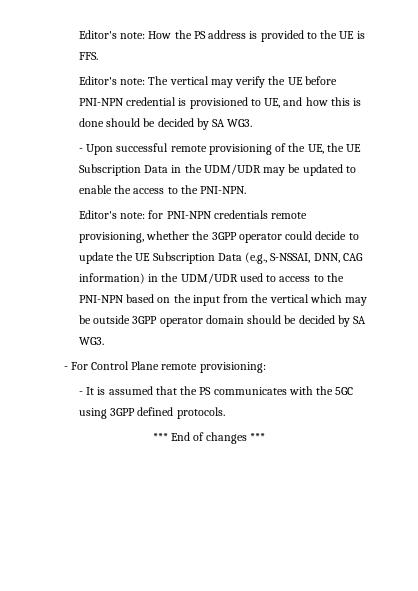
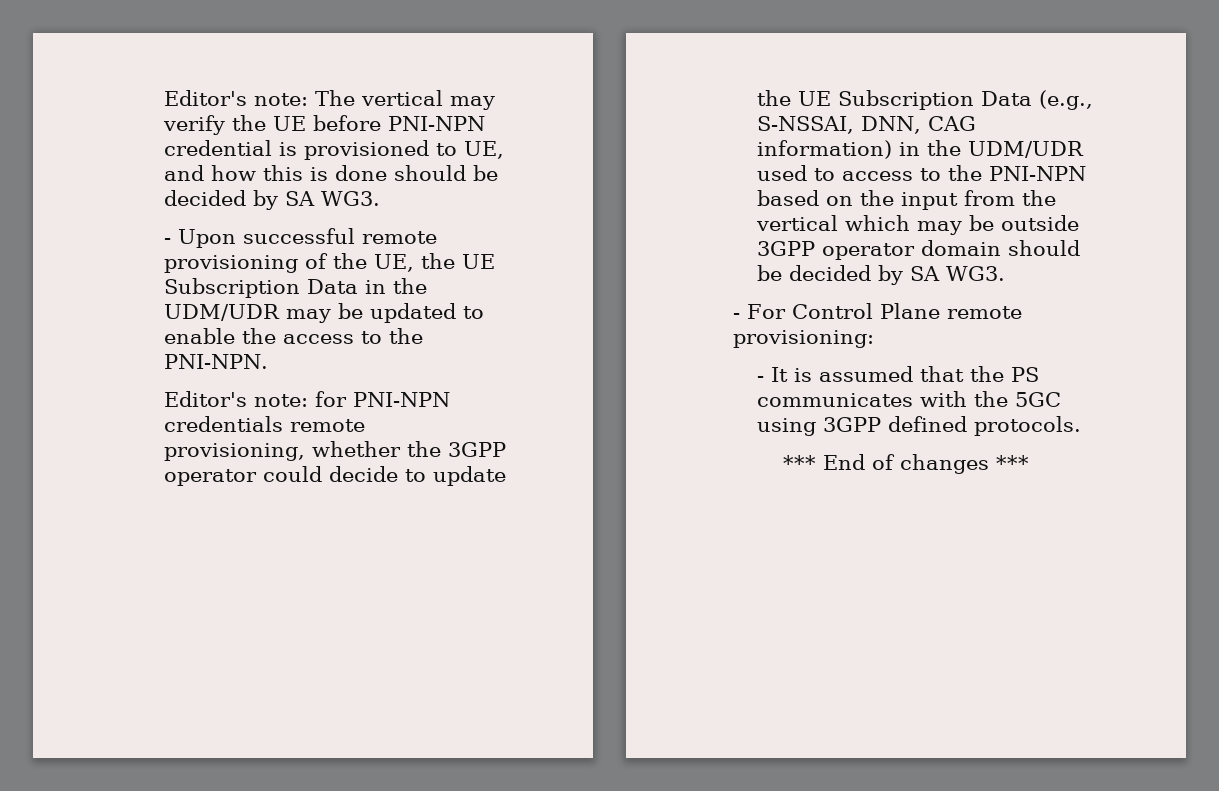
[78,30,365,42] [78,52,98,60] [78,76,146,85] Editor's note: How the PS address is provided to the UE is FFS. // Editor's note: -> [163,90,308,106] Editor's note:

